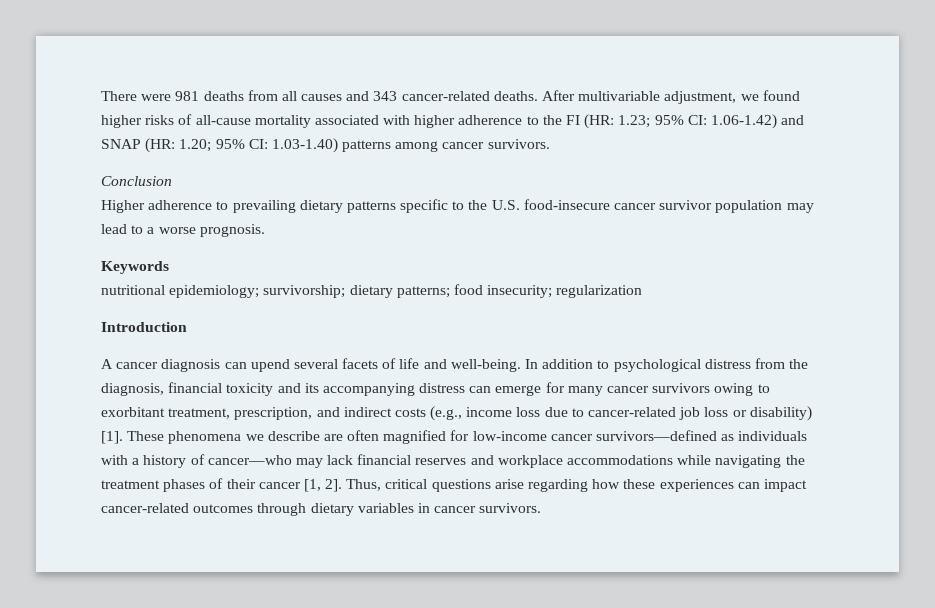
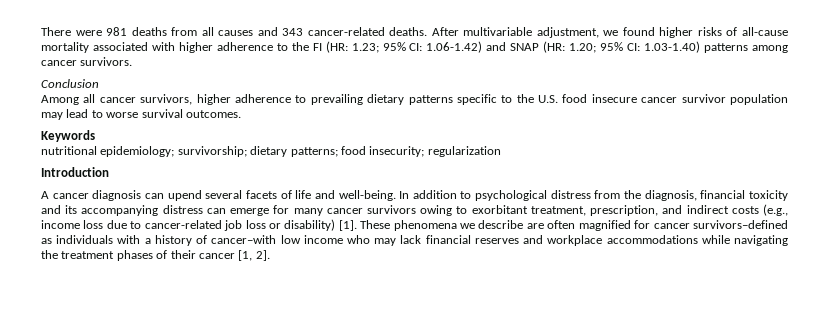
[101,200,145,213] Higher -> [41,94,231,105] Among all cancer survivors, higher
[523,199,610,210] food-insecure -> [562,94,637,103] food insecure
[147,224,265,237] a worse prognosis. -> [106,109,241,118] worse survival outcomes.
[472,430,718,441] low-income cancer survivors—defined -> [653,220,789,229] cancer survivors–defined
[207,455,292,465] cancer—who -> [211,235,371,244] cancer–with low income who
[346,479,807,492] [101,503,542,516] Thus, critical questions arise regarding how these experiences can impact cancer-related outcomes through dietary variables in cancer survivors. -> (270, 255) none

